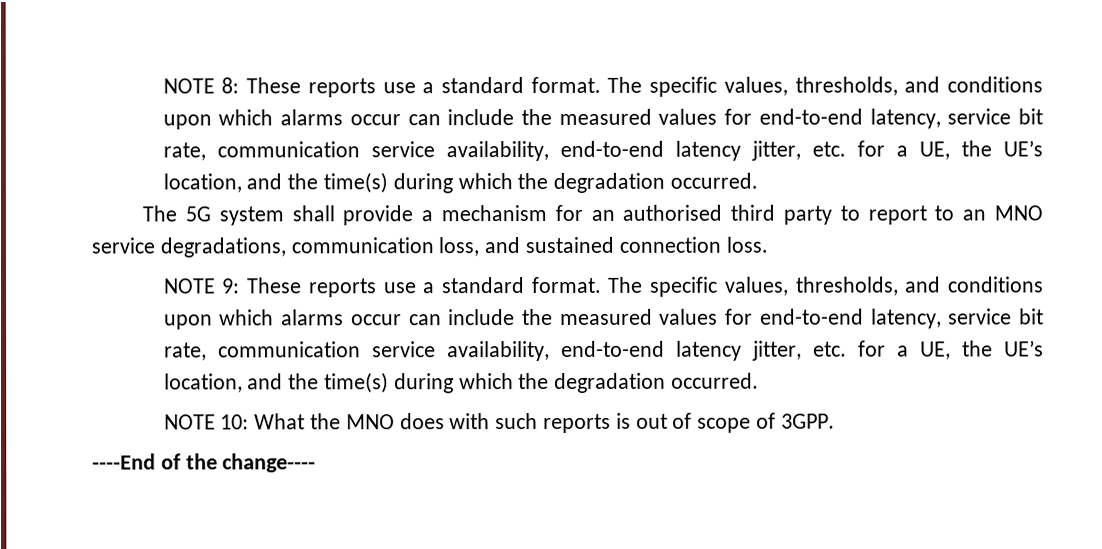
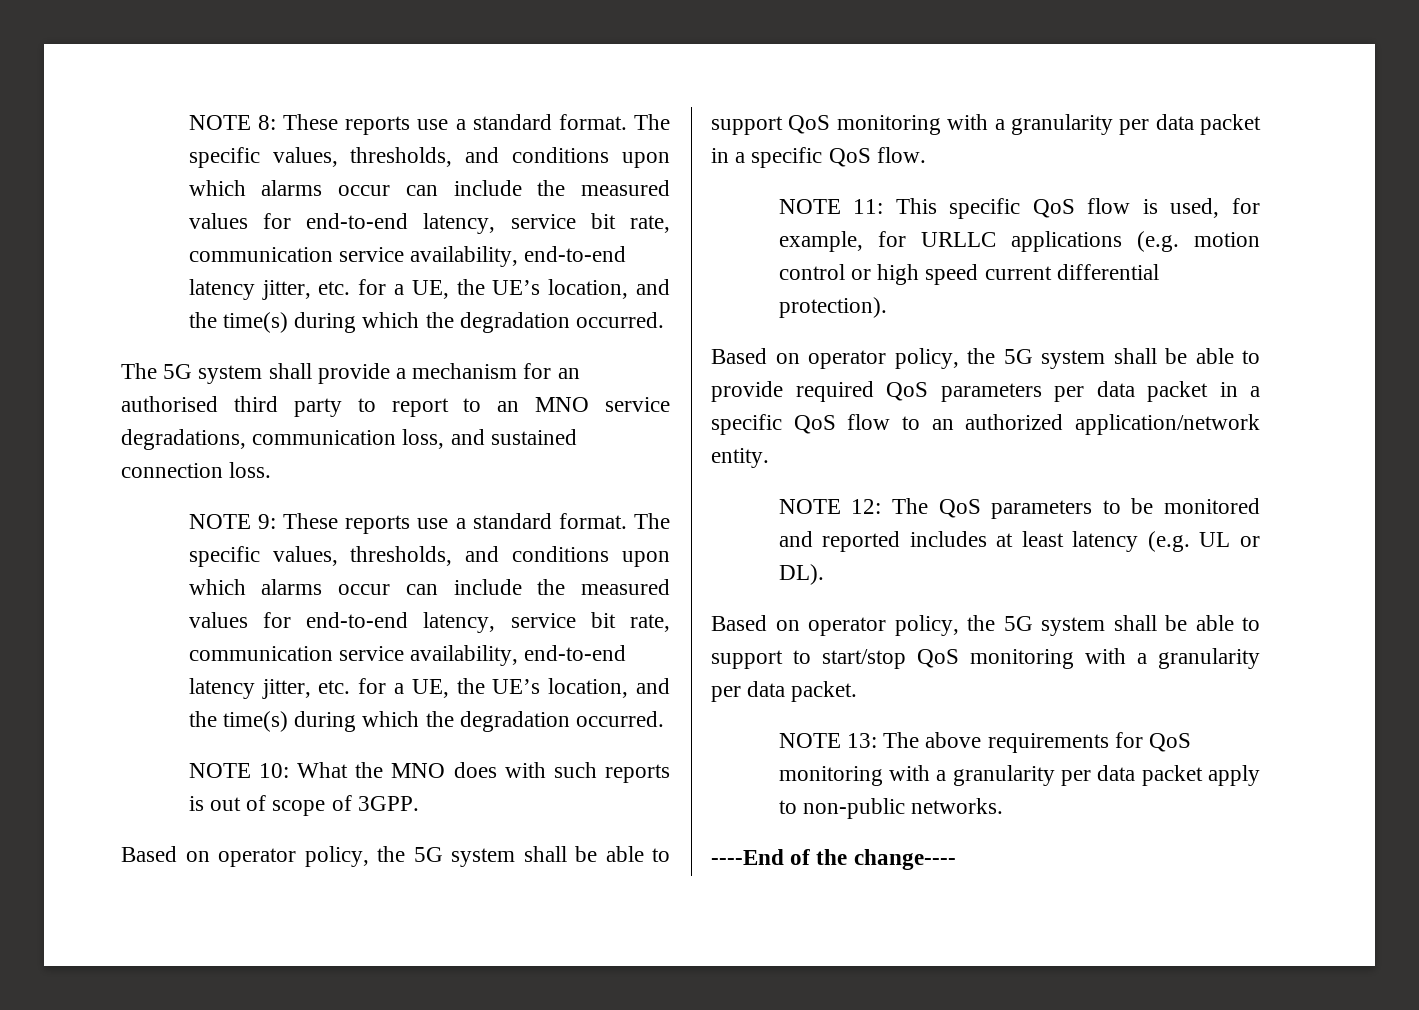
(835, 421) none -> [121,846,670,867] [711,114,1261,135] [711,147,926,168] [778,198,1260,219] [778,231,1260,252] [778,264,1159,285] [778,297,887,318] [711,348,1260,369] [711,381,1260,402] [711,414,1260,435] [711,448,769,468] [778,498,1260,519] [778,531,1260,552] [778,564,824,585] [711,615,1260,636] [711,648,1260,669] [711,681,858,702] [778,732,1191,753] [778,765,1260,786] [778,798,1004,819] // Based on operator policy, the 5G system shall be able to support QoS monitoring with a granularity per data packet in a specific QoS flow. // NOTE 11: This specific QoS flow is used, for example, for URLLC applications (e.g. motion control or high speed current differential protection). // Based on operator policy, the 5G system shall be able to provide required QoS parameters per data packet in a specific QoS flow to an authorized application/network entity. // NOTE 12: The QoS parameters to be monitored and reported includes at least latency (e.g. UL or DL). // Based on operator policy, the 5G system shall be able to support to start/stop QoS monitoring with a granularity per data packet. // NOTE 13: The above requirements for QoS monitoring with a granularity per data packet apply to non-public networks.

